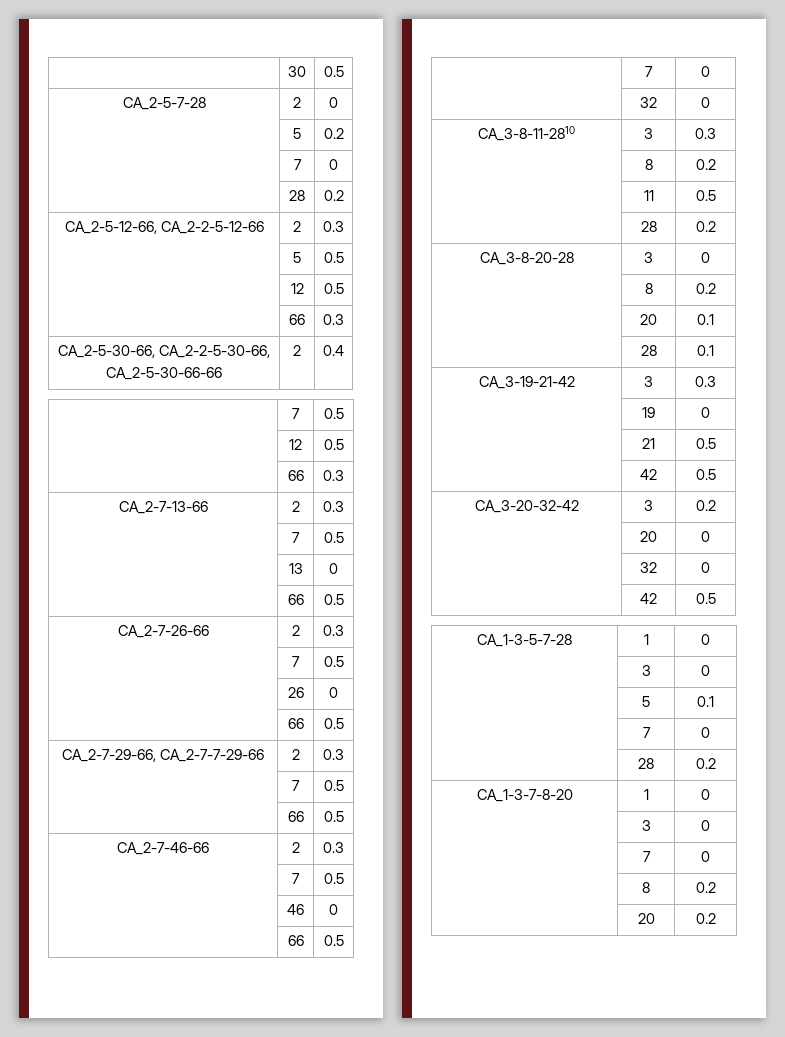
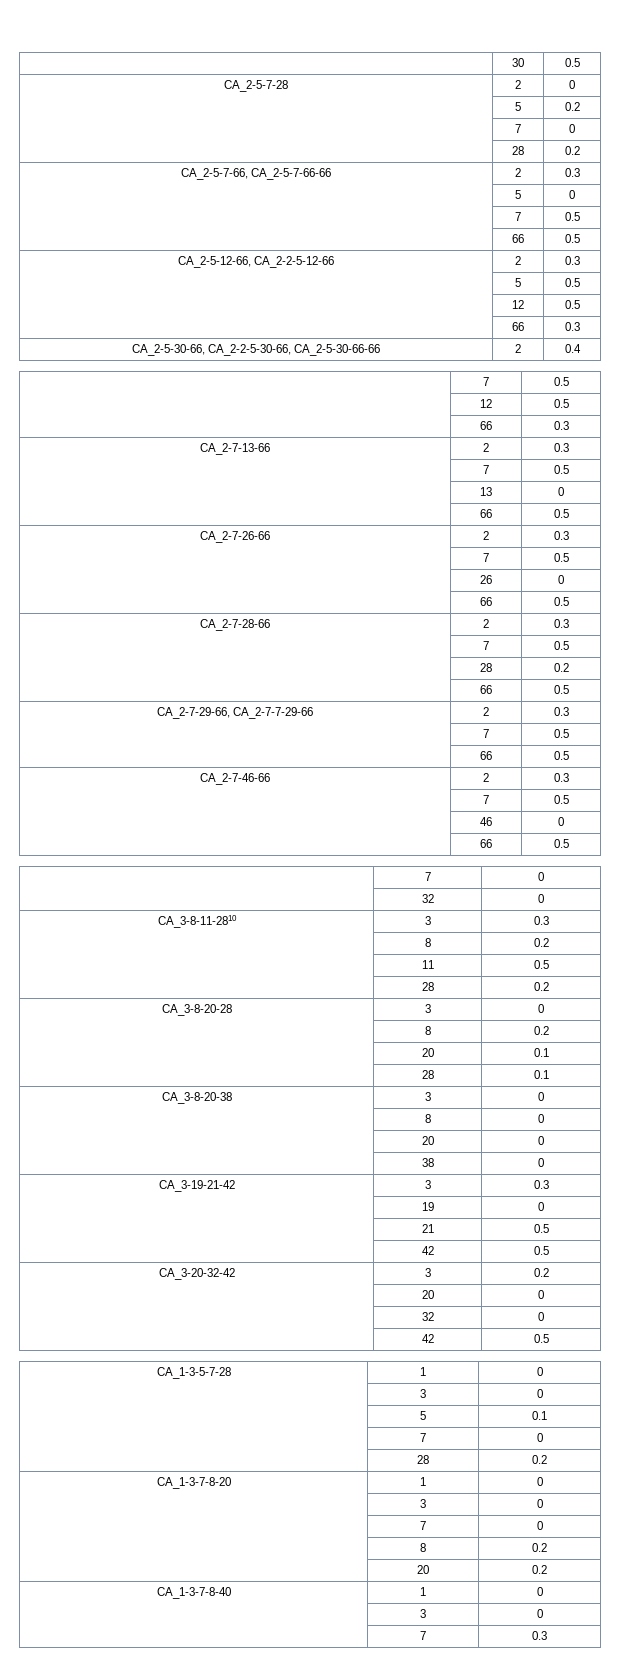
(344, 195) none -> [180,168,332,180] [515,168,521,177] [564,168,580,177] [515,190,521,199] [569,190,575,199] [515,212,521,221] [564,212,580,221] [512,234,524,243] [564,234,580,243] // CA_2-5-7-66, CA_2-5-7-66-66 | 2 | 0.3 // | 5 | 0 // | 7 | 0.5 // | 66 | 0.5
(344, 723) none -> [200,619,270,631] [483,619,489,628] [553,619,569,628] [483,641,489,650] [553,641,569,650] [480,663,492,672] [553,663,569,672] [480,685,492,694] [553,685,569,694] // CA_2-7-28-66 | 2 | 0.3 // | 7 | 0.5 // | 28 | 0.2 // | 66 | 0.5
(714, 350) none -> [161,1092,232,1104] [424,1092,431,1101] [538,1092,544,1101] [424,1114,431,1123] [538,1114,544,1123] [421,1136,434,1145] [538,1136,544,1145] [421,1158,434,1167] [538,1158,544,1167] // CA_3-8-20-38 | 3 | 0 // | 8 | 0 // | 20 | 0 // | 38 | 0
(716, 918) none -> [156,1587,231,1599] [420,1587,426,1596] [536,1587,543,1596] [420,1609,426,1618] [536,1609,543,1618] [420,1631,426,1640] [532,1631,547,1640] // CA_1-3-7-8-40 | 1 | 0 // | 3 | 0 // | 7 | 0.3

